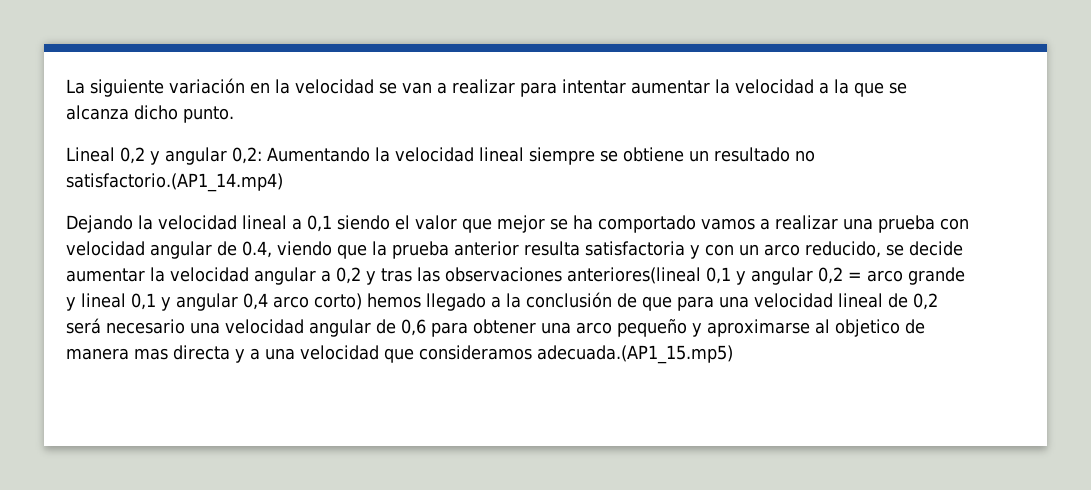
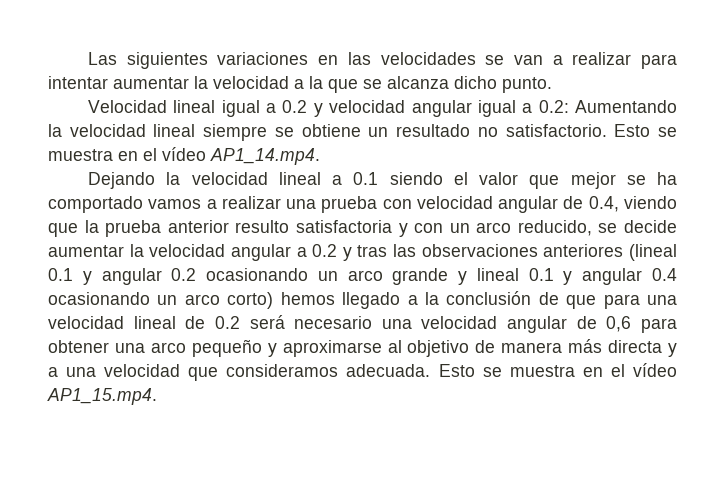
[66,78,374,97] La siguiente variación en la velocidad -> [88,52,476,69] Las siguientes variaciones en las velocidades
[66,147,262,165] Lineal 0,2 y angular 0,2: -> [88,100,569,117] Velocidad lineal igual a 0.2 y velocidad angular igual a 0.2:
[66,173,283,192] satisfactorio.(AP1_14.mp4) -> [505,124,678,137] [48,147,320,165] satisfactorio. Esto se muestra en el vídeo AP1_14.mp4.
[307,215,332,232] 0,1 -> [353,172,379,185] 0.1
[524,241,580,256] resulta -> [235,220,290,233] resulto
[336,267,361,284] 0,2 -> [312,244,338,257] 0.2
[567,267,862,285] anteriores(lineal 0,1 y angular 0,2 = -> [543,244,677,261] [48,268,338,285] anteriores (lineal 0.1 y angular 0.2 ocasionando un
[131,293,268,311] 0,1 y angular 0,4 -> [528,268,677,285] [48,292,178,305] 0.1 y angular 0.4 ocasionando un
[913,293,938,310] 0,2 -> [214,316,240,329] 0.2
[835,319,900,337] objetico -> [407,340,470,357] objetivo
[134,348,168,360] mas -> [568,339,603,353] más
[537,345,733,364] adecuada.(AP1_15.mp5) -> [346,363,677,377] [47,388,157,405] adecuada. Esto se muestra en el vídeo AP1_15.mp4.

